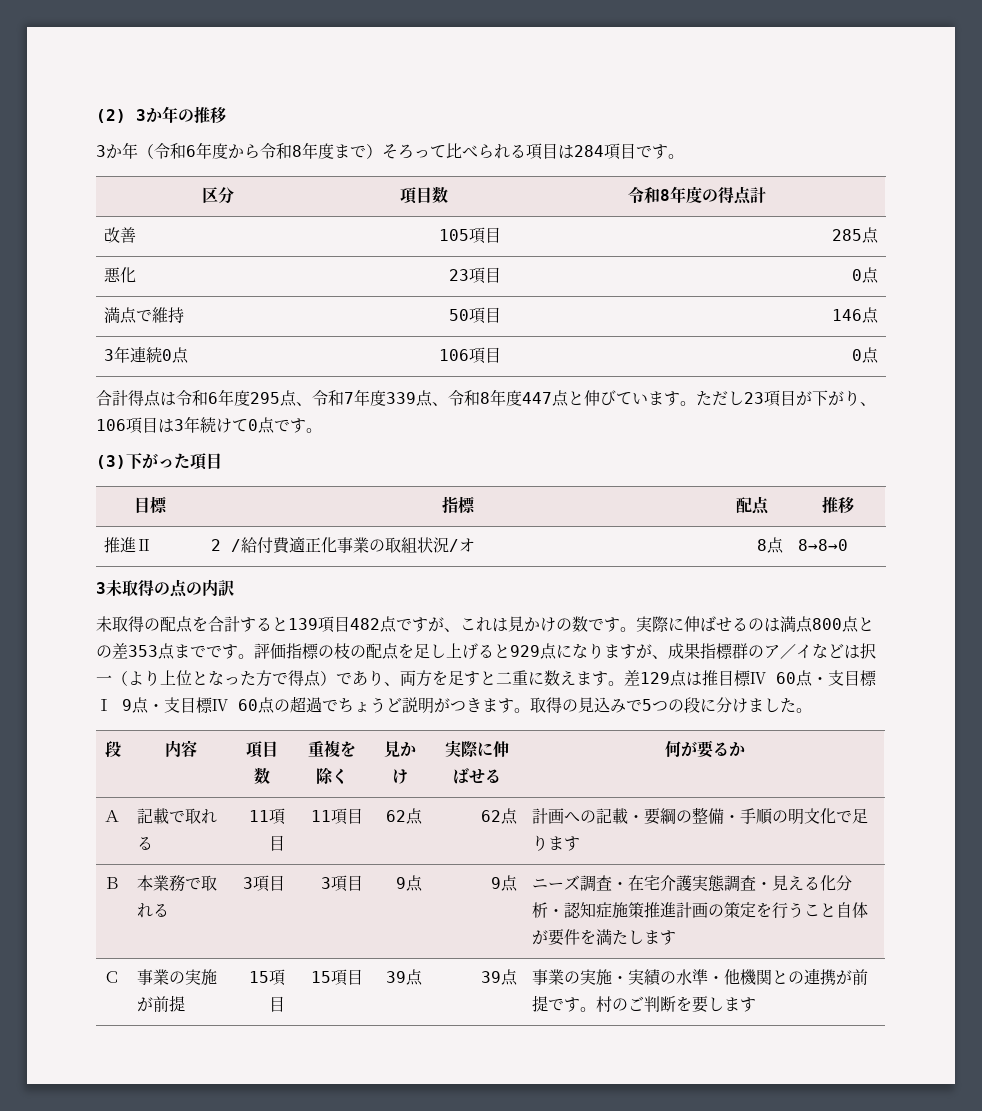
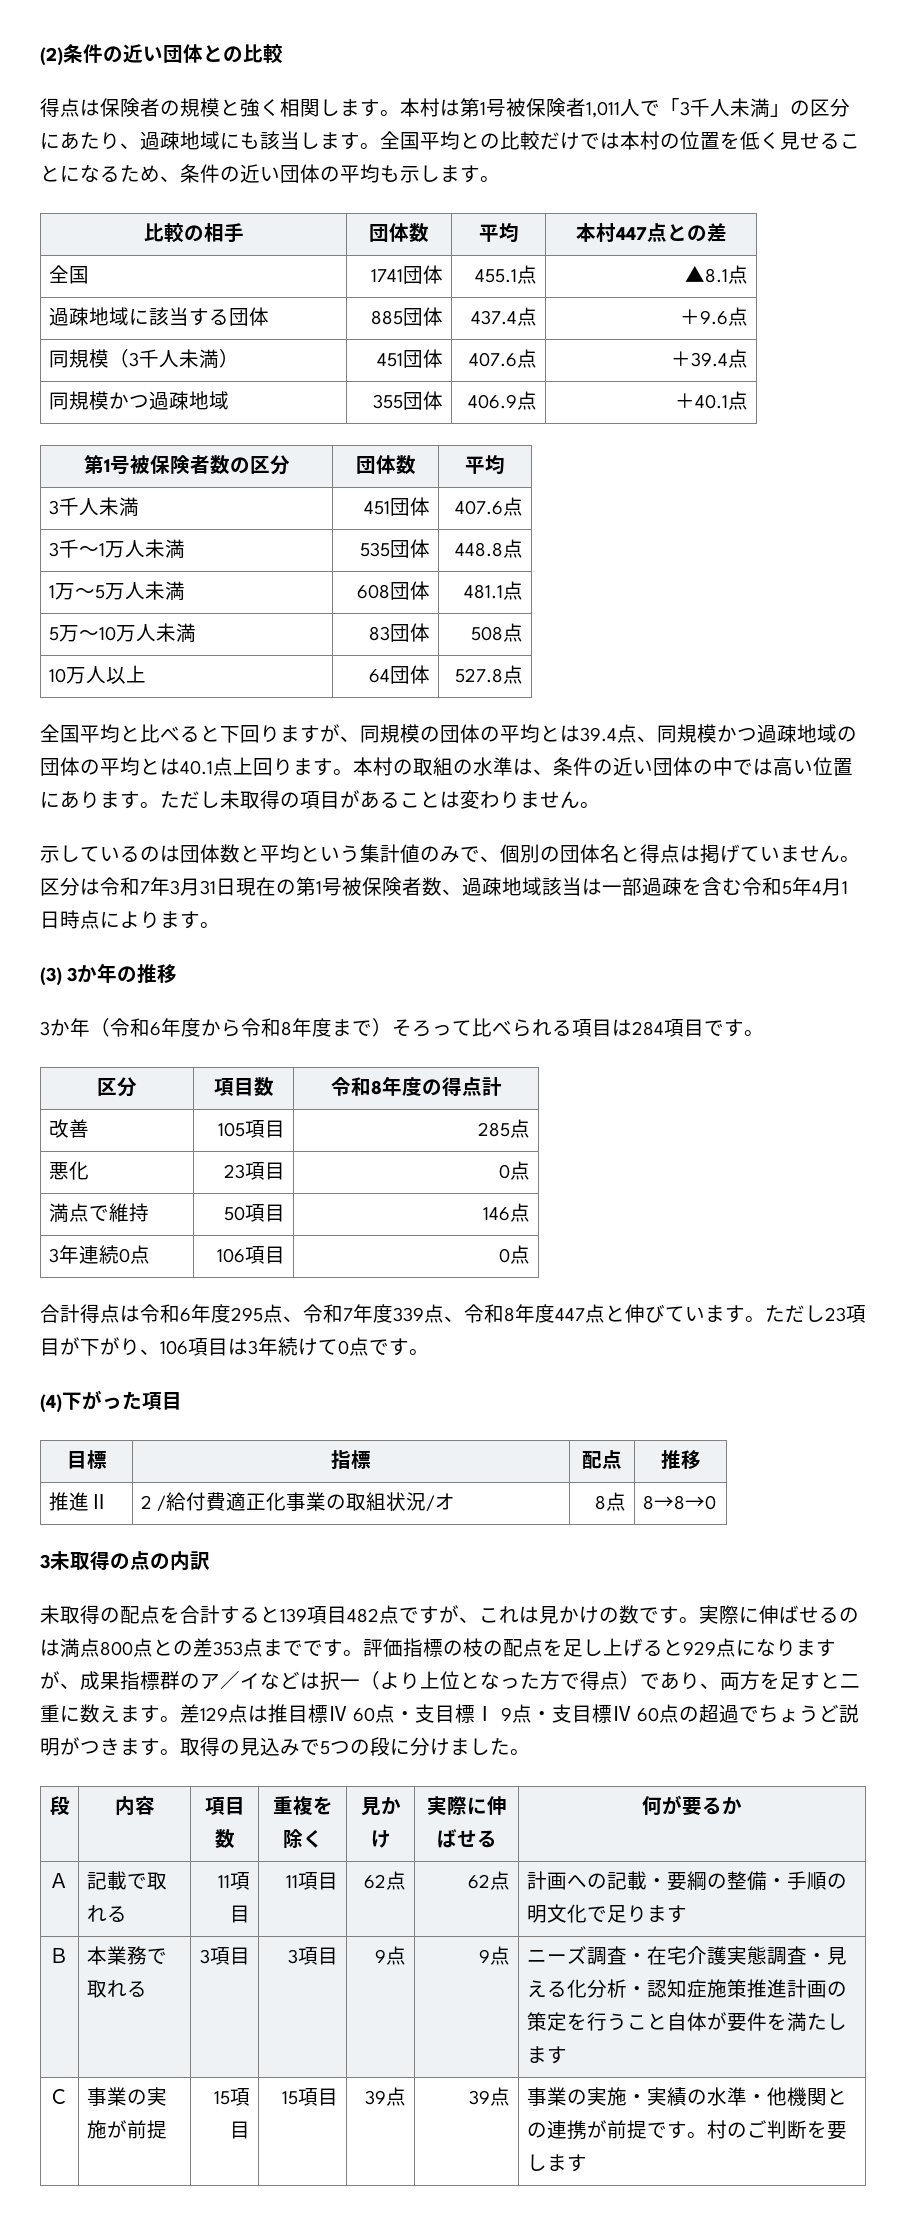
(126, 116) none -> [63,44,283,63] [40,98,850,118] [40,131,860,150] [40,164,500,183] [143,223,244,243] [369,223,429,242] [478,223,519,243] [575,223,727,242] [48,265,89,284] [371,265,444,284] [475,265,538,284] [685,265,749,284] [48,307,269,326] [371,307,444,326] [471,307,538,326] [680,307,749,326] [48,349,239,369] [377,349,444,368] [469,349,538,368] [671,349,749,368] [48,391,229,410] [373,391,444,410] [468,391,538,410] [675,391,749,410] [83,455,290,475] [355,455,416,474] [465,455,505,475] [48,497,139,517] [364,497,431,516] [455,497,524,516] [48,539,185,559] [360,539,431,558] [455,539,524,558] [48,581,185,601] [357,581,431,600] [464,581,524,600] [48,623,196,643] [369,623,431,642] [471,623,524,642] [48,665,146,684] [369,665,431,684] [455,665,524,684] [40,724,857,743] [40,757,853,776] [40,790,600,809] [40,844,860,864] [40,877,848,896] [40,910,220,929] [40,967,62,986] 条件の近い団体との比較 // 得点は保険者の規模と強く相関します。本村は第1号被保険者1,011人で「3千人未満」の区分にあたり、過疎地域にも該当します。全国平均との比較だけでは本村の位置を低く見せることになるため、条件の近い団体の平均も示します。 // 比較の相手 | 団体数 | 平均 | 本村447点との差 // 全国 | 1741団体 | 455.1点 | ▲8.1点 // 過疎地域に該当する団体 | 885団体 | 437.4点 | ＋9.6点 // 同規模（3千人未満） | 451団体 | 407.6点 | ＋39.4点 // 同規模かつ過疎地域 | 355団体 | 406.9点 | ＋40.1点 // 第1号被保険者数の区分 | 団体数 | 平均 // 3千人未満 | 451団体 | 407.6点 // 3千〜1万人未満 | 535団体 | 448.8点 // 1万〜5万人未満 | 608団体 | 481.1点 // 5万〜10万人未満 | 83団体 | 508点 // 10万人以上 | 64団体 | 527.8点 // 全国平均と比べると下回りますが、同規模の団体の平均とは39.4点、同規模かつ過疎地域の団体の平均とは40.1点上回ります。本村の取組の水準は、条件の近い団体の中では高い位置にあります。ただし未取得の項目があることは変わりません。 // 示しているのは団体数と平均という集計値のみで、個別の団体名と得点は掲げていません。区分は令和7年3月31日現在の第1号被保険者数、過疎地域該当は一部過疎を含む令和5年4月1日時点によります。 // (3)
[96,455,126,469] (3) -> [40,1394,62,1413] (4)

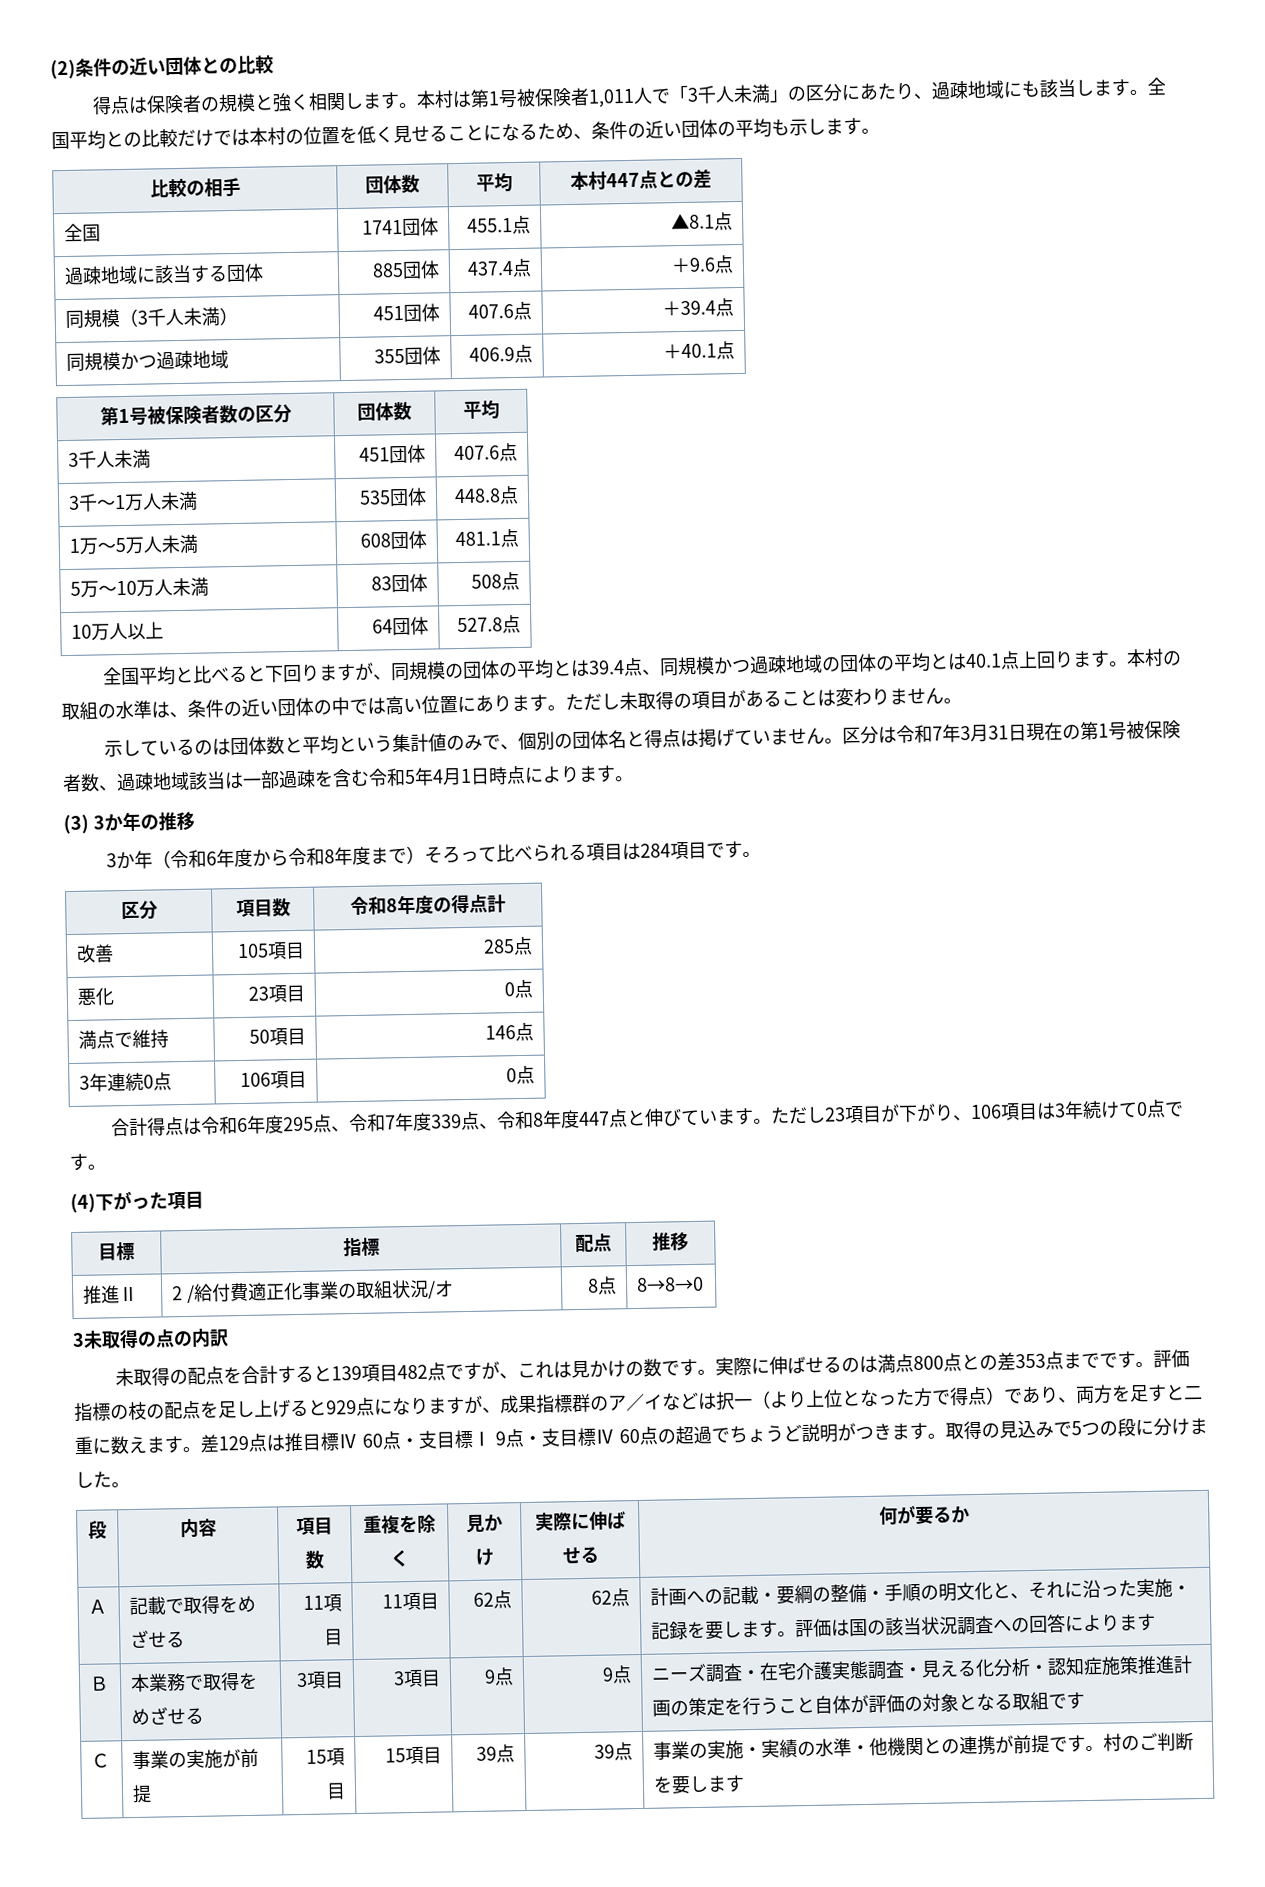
[86,1905,107,1922] れ -> [201,1595,257,1614] [130,1629,168,1650] 得をめざせ
[586,1905,627,1923] で足 -> [992,1578,1192,1600] [651,1614,1103,1640] と、それに沿った実施・記録を要します。評価は国の該当状況調査への回答によ
[106,1980,127,1997] れ -> [220,1672,259,1691] [131,1706,187,1726] 得をめざせ
[726,2012,847,2032] [526,2046,547,2063] 要件を満たしま -> [868,1691,1068,1713] 評価の対象となる取組で

